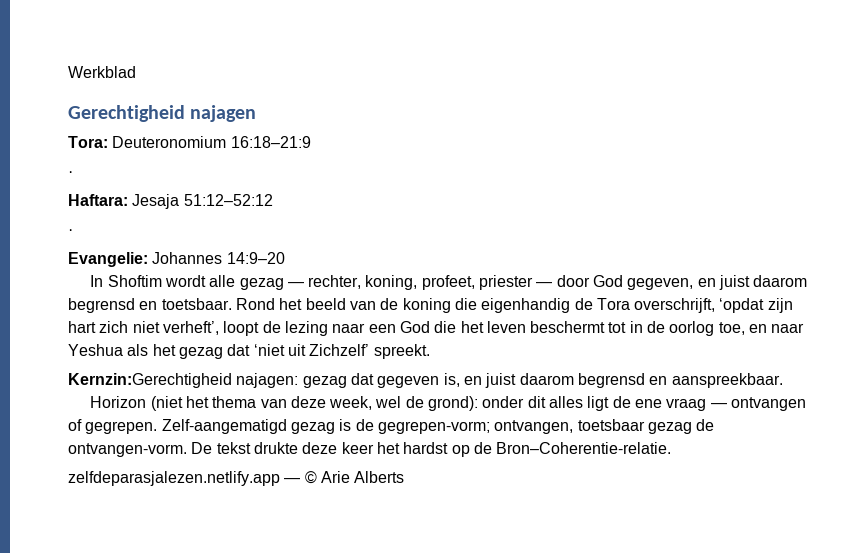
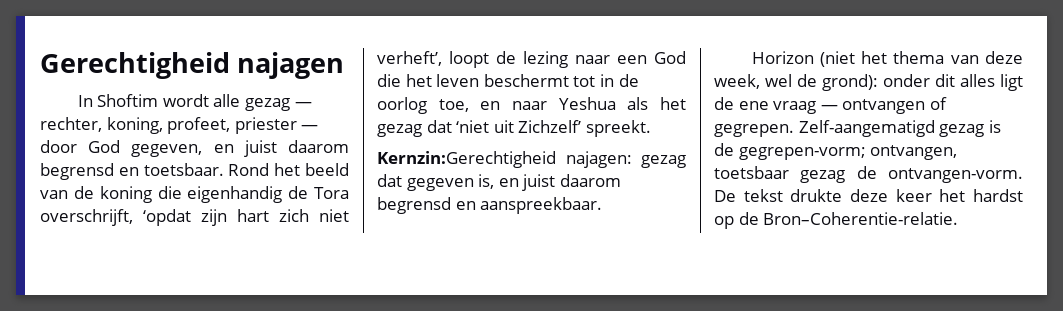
[68,66,136,78] Werkblad // -> (40, 65) none
[68,136,311,148] [68,171,73,177] [68,194,273,209] [68,229,73,235] [68,252,285,267] // Tora: Deuteronomium 16:18–21:9 // · // Haftara: Jesaja 51:12–52:12 // · // Evangelie: Johannes 14:9–20 -> (345, 65) none
[68,471,405,486] // zelfdeparasjalezen.netlify.app — © Arie Alberts -> (959, 218) none

